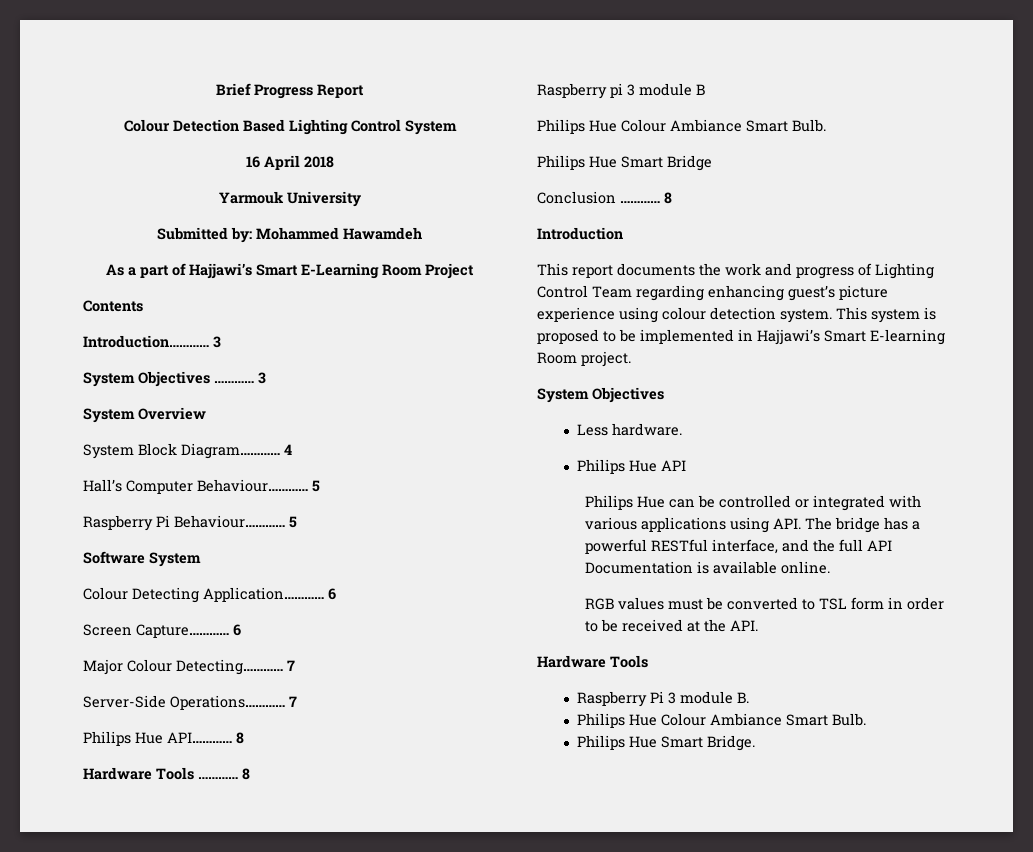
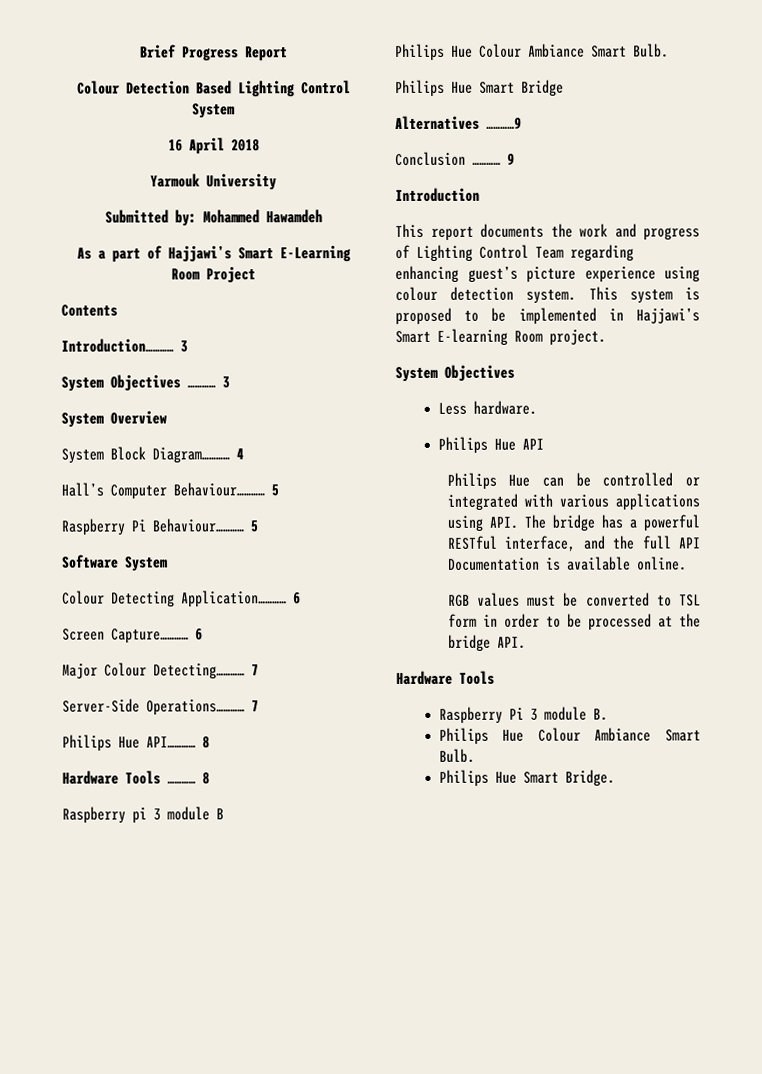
(712, 163) none -> [395,115,522,130] // Alternatives …………9
[664,192,672,204] 8 -> [507,153,515,165] 9
[621,619,683,632] received -> [587,613,652,631] processed
(726, 625) none -> [447,634,491,652] bridge

